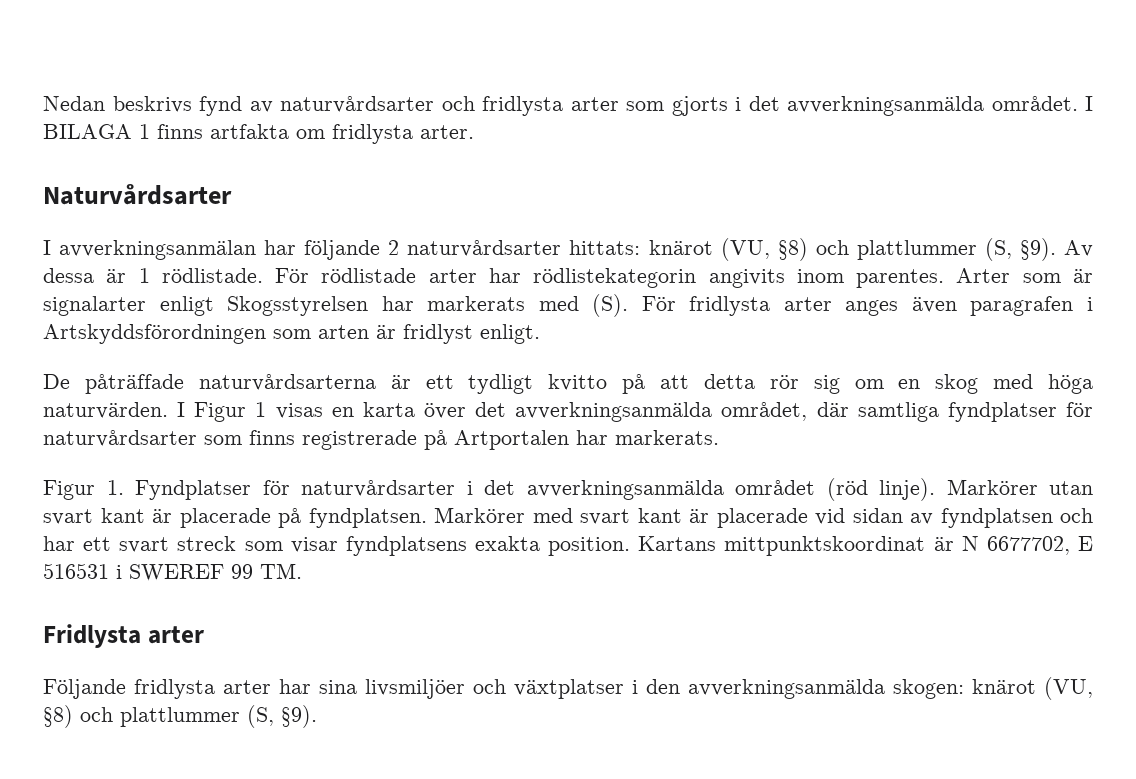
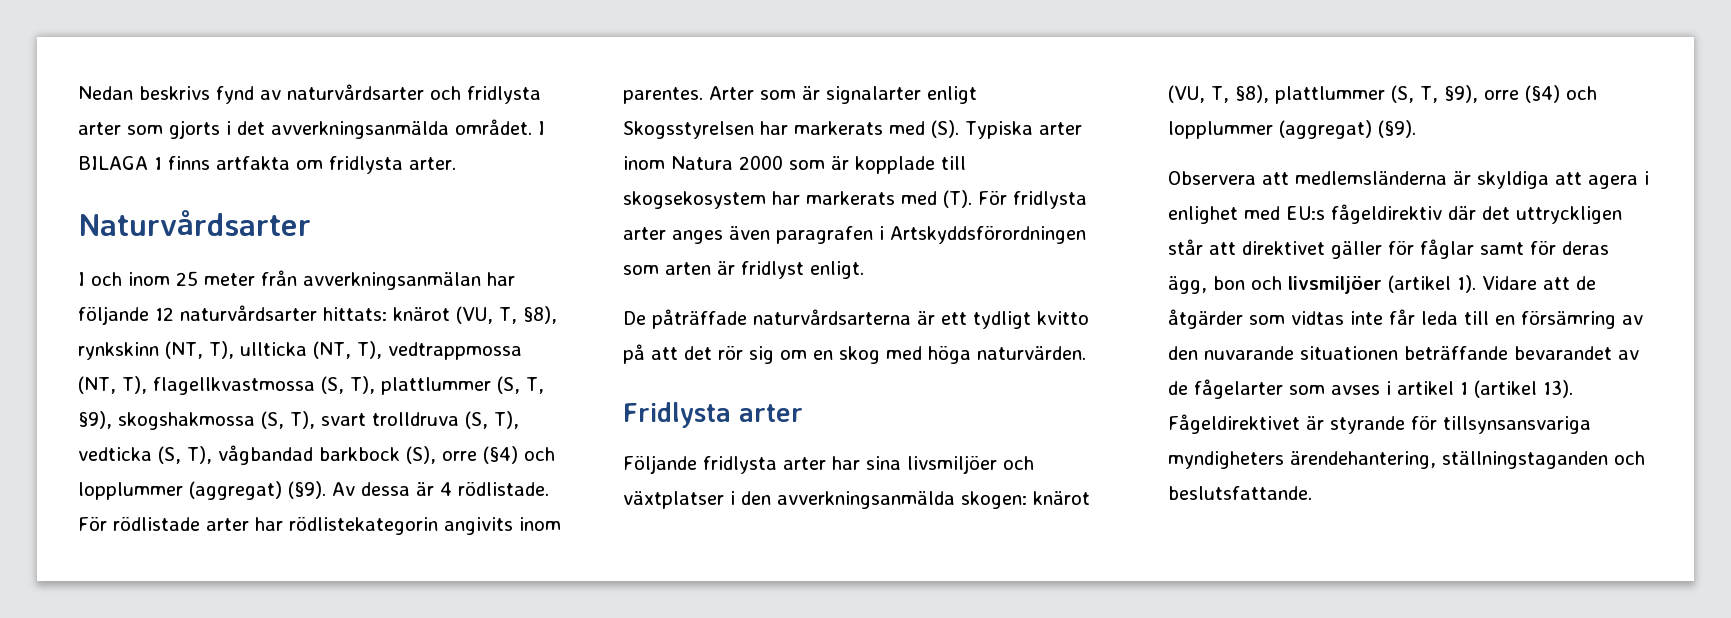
(51, 247) none -> [91,270,297,286] och inom 25 meter från
[388,240,400,255] 2 -> [155,307,174,321] 12
[777,238,1056,261] §8) och plattlummer (S, §9). -> [499,306,557,324] [78,341,522,360] [78,376,544,395] [78,411,519,430] [78,445,555,465] [78,481,326,500] T, §8), rynkskinn (NT, T), ullticka (NT, T), vedtrappmossa (NT, T), flagellkvastmossa (S, T), plattlummer (S, T, §9), skogshakmossa (S, T), svart trolldruva (S, T), vedticka (S, T), vågbandad barkbock (S), orre (§4) och lopplummer (aggregat) (§9).
[138,268,150,283] 1 -> [440,482,452,496] 4
(629, 305) none -> [965,121,1082,139] [623,155,966,174] [623,190,972,209] Typiska arter inom Natura 2000 som är kopplade till skogsekosystem har markerats med (T).
[703,374,755,389] detta -> [684,346,712,360] det
[177,402,1093,422] [43,430,719,450] [43,478,1093,501] [43,507,1093,528] [43,536,1093,556] [43,563,302,581] I Figur 1 visas en karta över det avverkningsanmälda området, där samtliga fyndplatser för naturvårdsarter som finns registrerade på Artportalen har markerats. // Figur 1. Fyndplatser för naturvårdsarter i det avverkningsanmälda området (röd linje). Markörer utan svart kant är placerade på fyndplatsen. Markörer med svart kant är placerade vid sidan av fyndplatsen och har ett svart streck som visar fyndplatsens exakta position. Kartans mittpunktskoordinat är N 6677702, E 516531 i SWEREF 99 TM. -> (1086, 353) none
[43,705,317,728] §8) och plattlummer (S, §9). -> [1211,85,1597,104] [1168,120,1416,139] [1168,171,1649,189] [1168,204,1622,224] [1168,239,1609,259] [1168,275,1596,294] [1168,309,1643,329] [1168,346,1639,360] [1168,379,1573,399] [1168,414,1591,434] [1168,451,1645,469] [1168,486,1312,500] T, §8), plattlummer (S, T, §9), orre (§4) och lopplummer (aggregat) (§9). // Observera att medlemsländerna är skyldiga att agera i enlighet med EU:s fågeldirektiv där det uttryckligen står att direktivet gäller för fåglar samt för deras ägg, bon och livsmiljöer (artikel 1). Vidare att de åtgärder som vidtas inte får leda till en försämring av den nuvarande situationen beträffande bevarandet av de fågelarter som avses i artikel 1 (artikel 13). Fågeldirektivet är styrande för tillsynsansvariga myndigheters ärendehantering, ställningstaganden och beslutsfattande.

